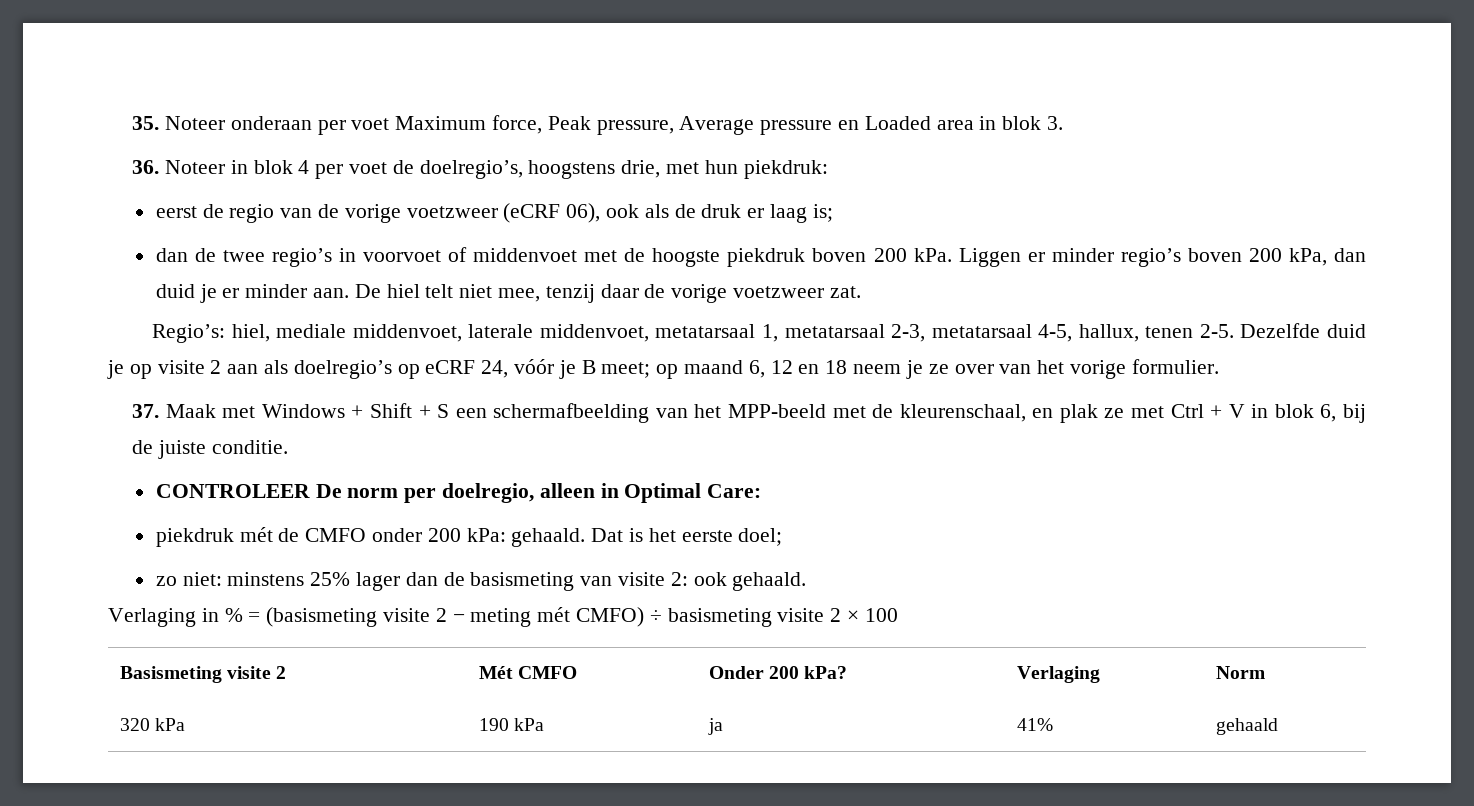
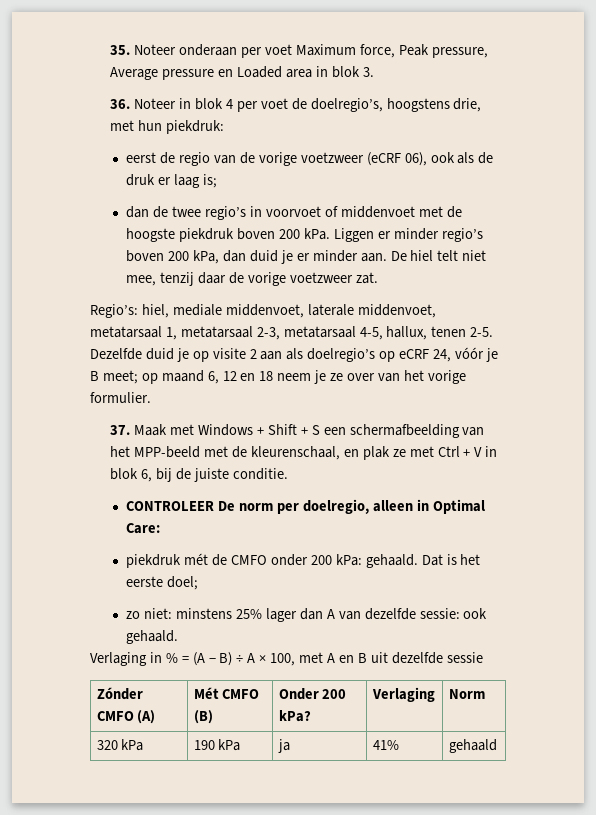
[443,572,688,591] de basismeting van visite 2: -> [326,608,460,620] A van dezelfde sessie:
[266,607,898,627] [119,666,287,683] (basismeting visite 2 − meting mét CMFO) ÷ basismeting visite 2 × 100 // Basismeting visite 2 -> [192,652,483,666] [96,687,143,700] [96,710,156,724] (A − B) ÷ A × 100, met A en B uit dezelfde sessie // Zónder CMFO (A)
(577, 672) none -> [193,710,213,724] (B)

